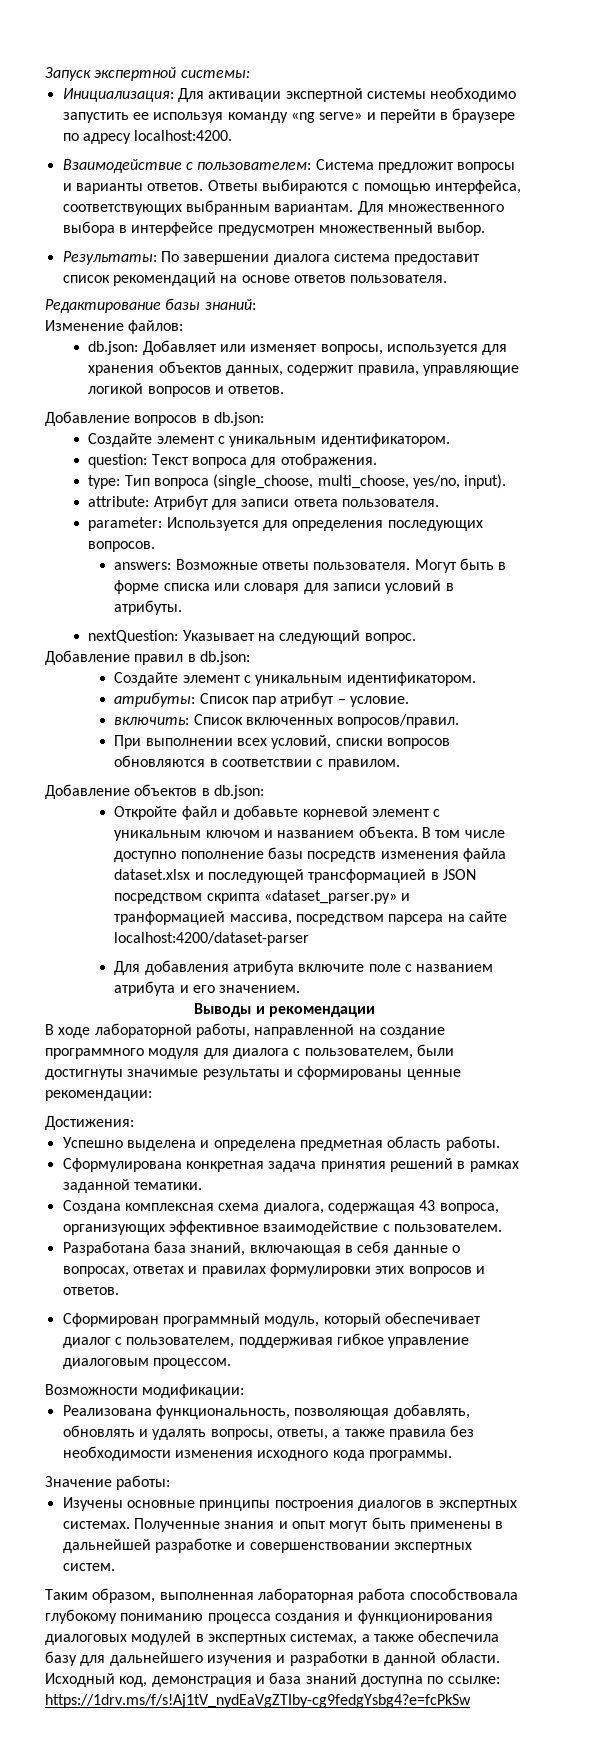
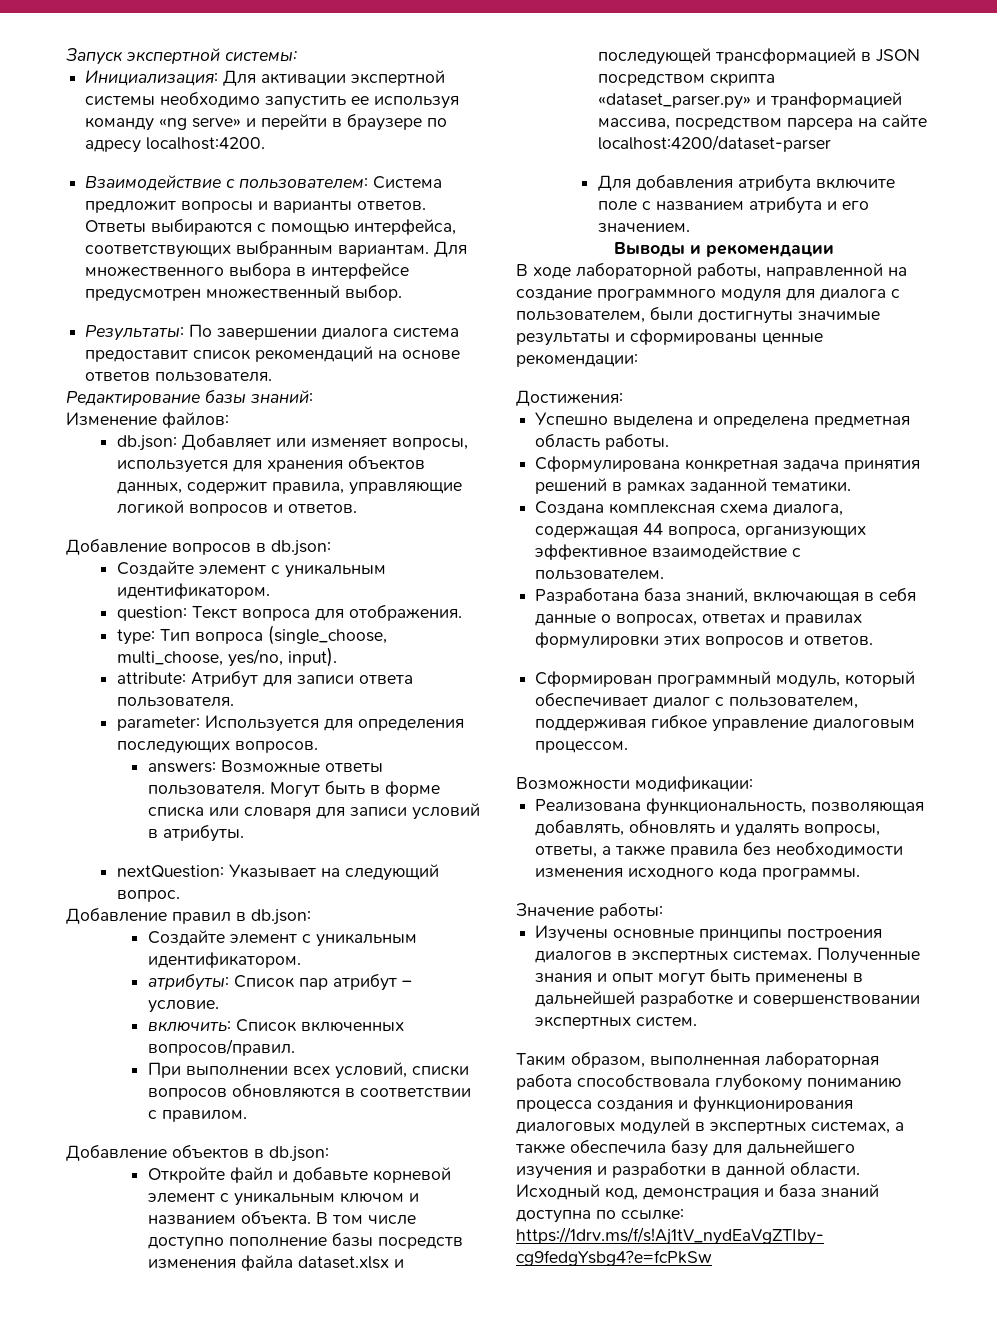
[419,1200,436,1211] 43 -> [643,523,664,535] 44

